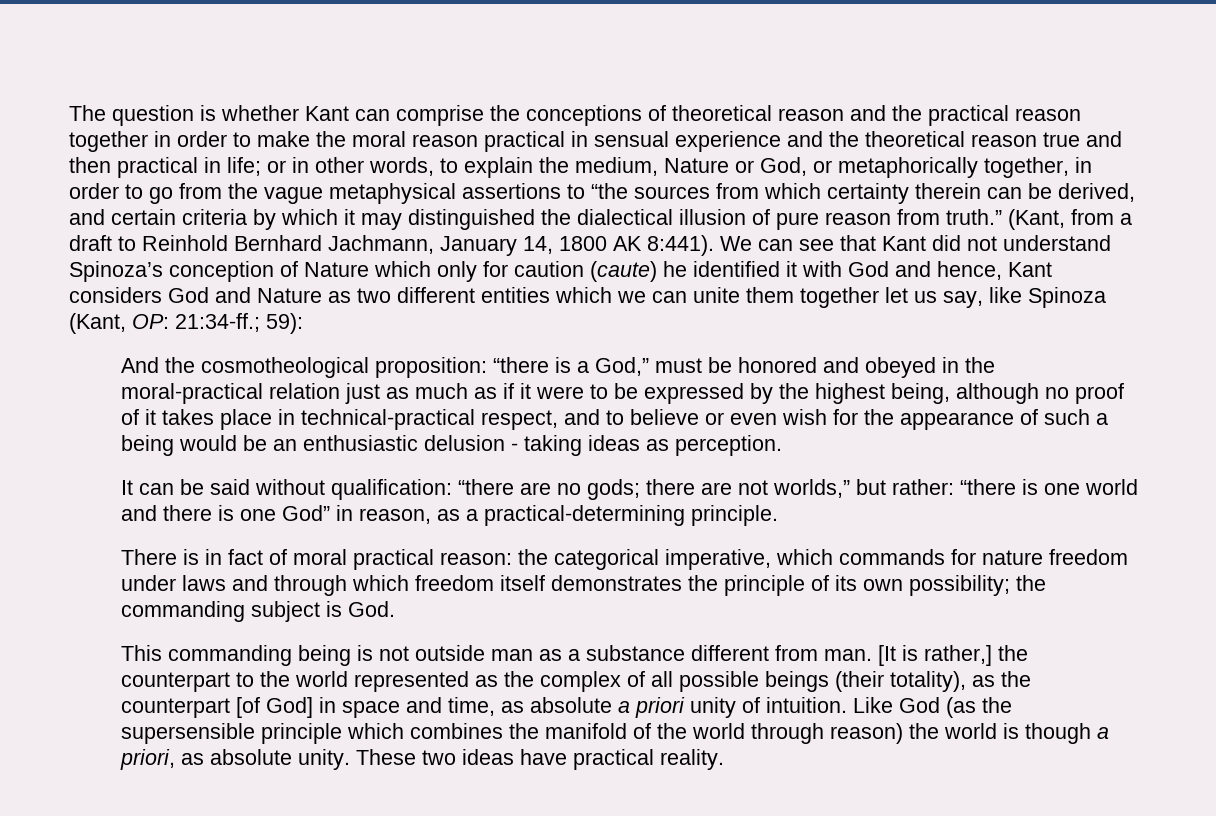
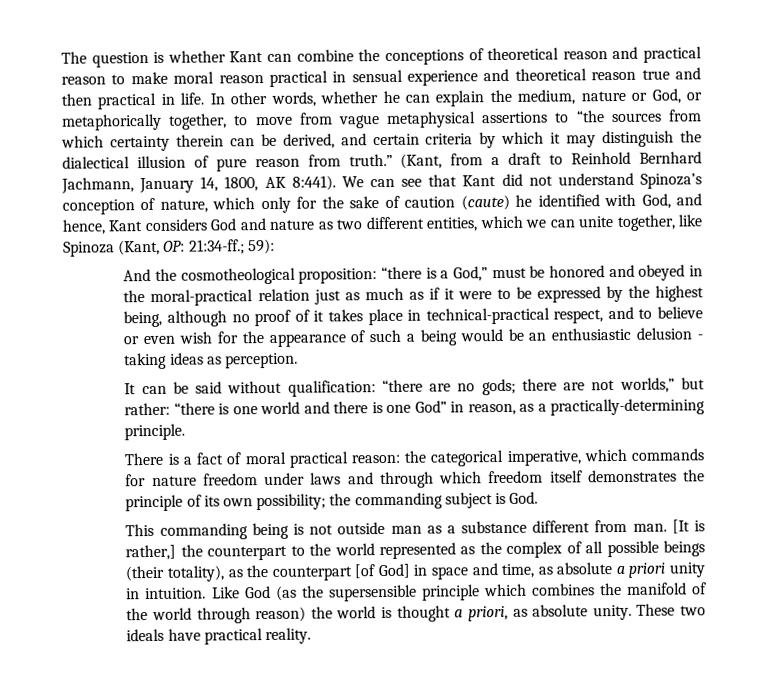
[396,105,484,126] comprise -> [296,49,354,62] combine
[892,105,922,121] the -> (639, 53) none
[69,131,227,152] together in order -> (106, 80) none
[316,131,346,147] the -> (168, 78) none
[829,131,859,147] the -> (510, 75) none
[227,157,458,176] life; or in other words, to -> [180,90,430,107] life. In other words, whether he can
[664,158,729,173] Nature -> [580,90,626,102] nature
[1075,157,1092,173] [69,183,258,204] in order to go from the -> [234,112,333,126] to move from
[408,209,535,230] distinguished -> [602,130,675,148] distinguish
[559,236,607,251] 1800 -> [224,176,259,192] 1800,
[304,262,369,277] Nature -> [159,199,208,213] nature,
(508, 269) none -> [321,195,400,209] the sake of
[786,261,889,277] it with God -> [604,193,671,209] with God,
[257,288,322,303] Nature -> [269,219,316,230] nature
[481,287,550,303] entities -> [426,217,479,232] entities,
[746,287,983,308] them together let us say, -> [616,214,676,231] together,
[484,505,686,526] practical-determining -> [550,398,705,416] practically-determining
[205,549,223,565] in -> [182,456,193,465] a
[742,697,761,713] of -> [126,588,141,600] in
[1025,723,1092,744] though -> [396,605,451,622] thought
[462,749,515,765] ideas -> [126,628,165,642] ideals

